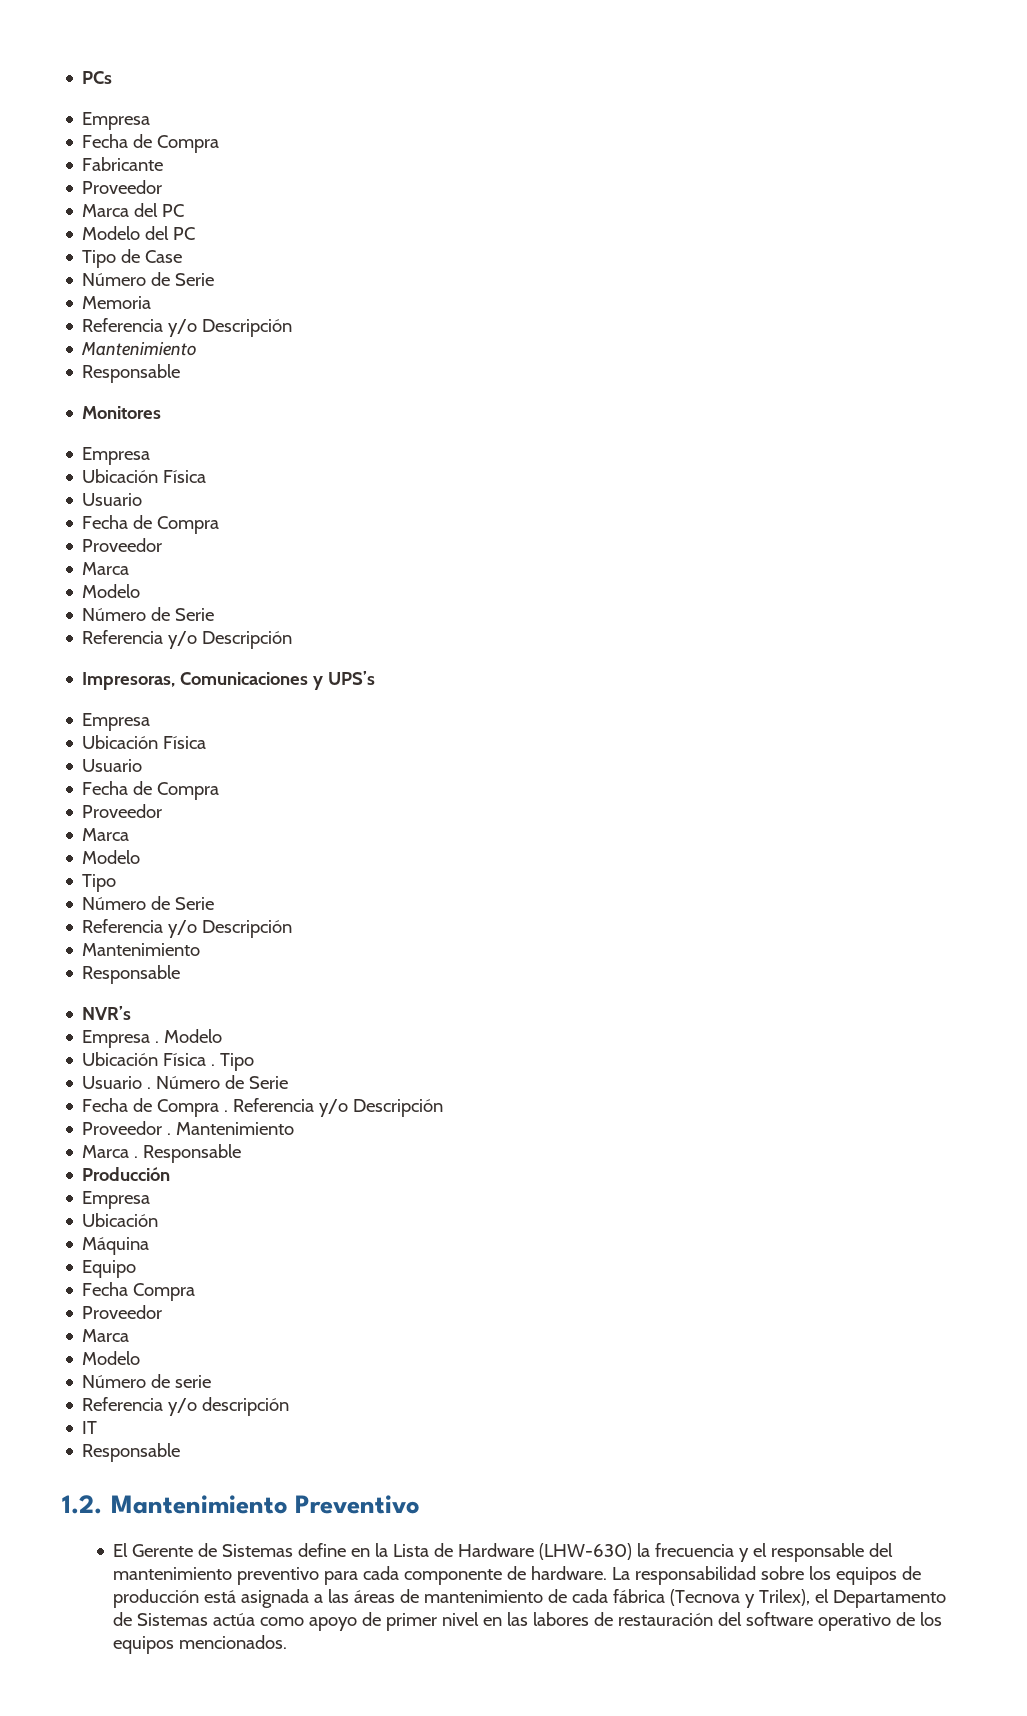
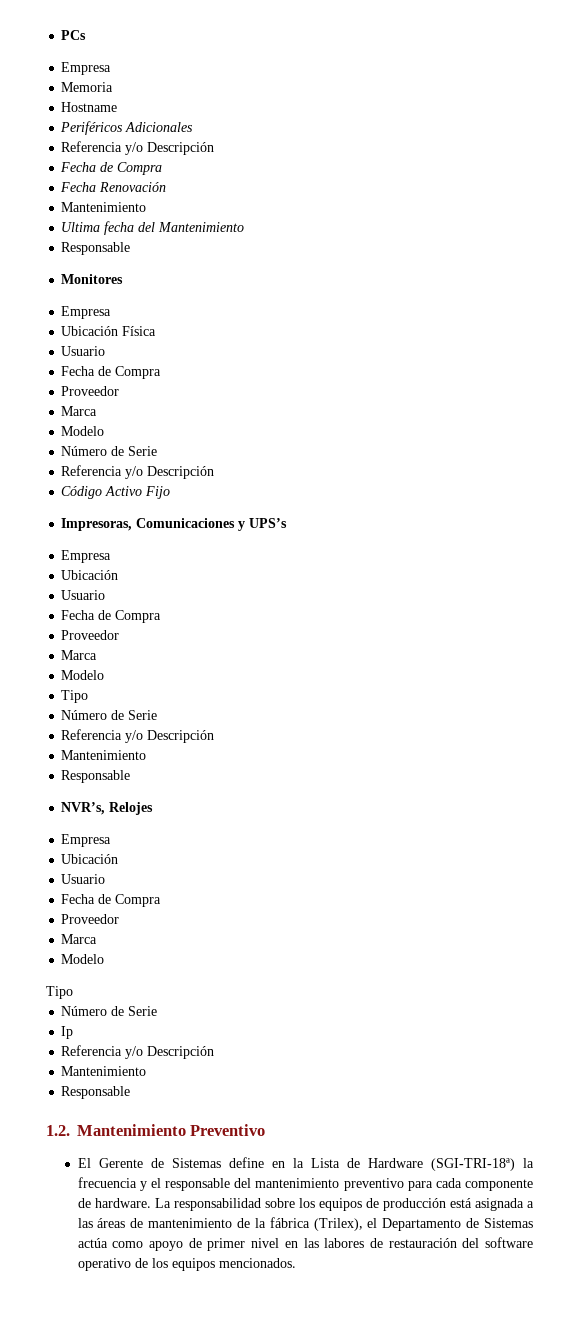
[82,134,220,153] [82,157,164,171] [82,180,163,194] [82,203,185,217] [82,226,196,240] [82,249,183,268] [82,272,215,286] [82,296,152,309] [82,318,293,337] Fecha de Compra // Fabricante // Proveedor // Marca del PC // Modelo del PC // Tipo de Case // Número de Serie // Memoria // Referencia y/o Descripción // -> [61,82,114,92] [61,102,118,112] [60,121,194,135] [61,141,215,155] [60,162,163,175] [60,182,167,192] [61,202,147,212] [61,221,156,235] Memoria // Hostname // Periféricos Adicionales // Referencia y/o Descripción // Fecha de Compra // Fecha Renovación // Mantenimiento // Ultima fecha del
(293, 640) none -> [61,486,171,499] // Código Activo Fijo
[163,736,207,749] Física -> (119, 575) none
[82,1006,132,1020] [82,1029,223,1048] [82,1052,255,1071] [82,1075,289,1089] [82,1098,444,1117] [82,1121,295,1135] [82,1144,242,1163] [82,1167,171,1181] [82,1191,151,1209] [82,1213,159,1227] [82,1237,150,1255] [82,1260,137,1278] [82,1282,196,1301] [82,1305,163,1319] [82,1329,130,1342] [82,1351,141,1365] [82,1374,212,1388] [82,1397,290,1416] [82,1421,98,1434] NVR’s // Empresa . Modelo // Ubicación Física . Tipo // Usuario . Número de Serie // Fecha de Compra . Referencia y/o Descripción // Proveedor . Mantenimiento // Marca . Responsable // Producción // Empresa // Ubicación // Máquina // Equipo // Fecha Compra // Proveedor // Marca // Modelo // Número de serie // Referencia y/o descripción // IT -> [61,802,154,815] [61,834,112,847] [61,854,119,864] [61,874,106,884] [61,894,162,907] [61,914,120,924] [61,934,98,944] [61,954,105,964] [46,986,73,999] [61,1006,158,1016] [61,1026,74,1039] [61,1045,215,1059] [61,1066,147,1076] NVR’s, Relojes // Empresa // Ubicación // Usuario // Fecha de Compra // Proveedor // Marca // Modelo // Tipo // Número de Serie // Ip // Referencia y/o Descripción // Mantenimiento
[539,1543,633,1560] (LHW-630) -> [430,1158,515,1171] (SGI-TRI-18ª)
[572,1589,811,1608] cada fábrica (Tecnova y Trilex), -> [254,1217,363,1231] la fábrica (Trilex),

